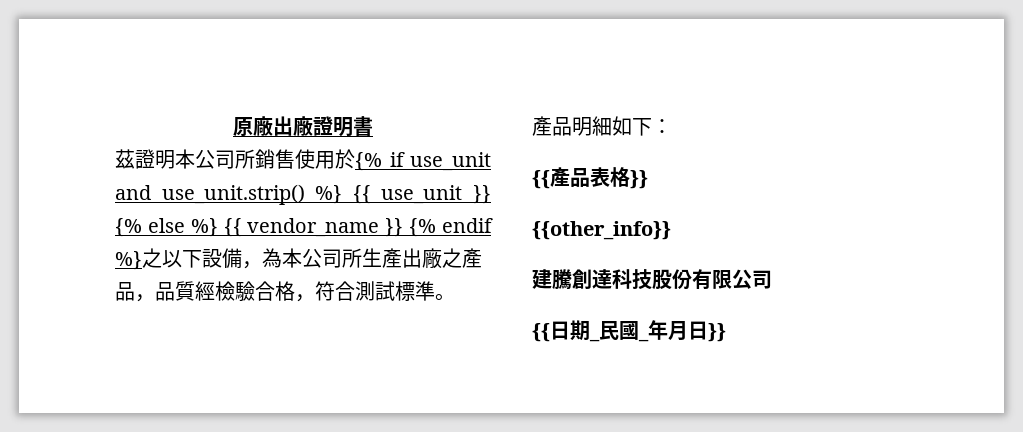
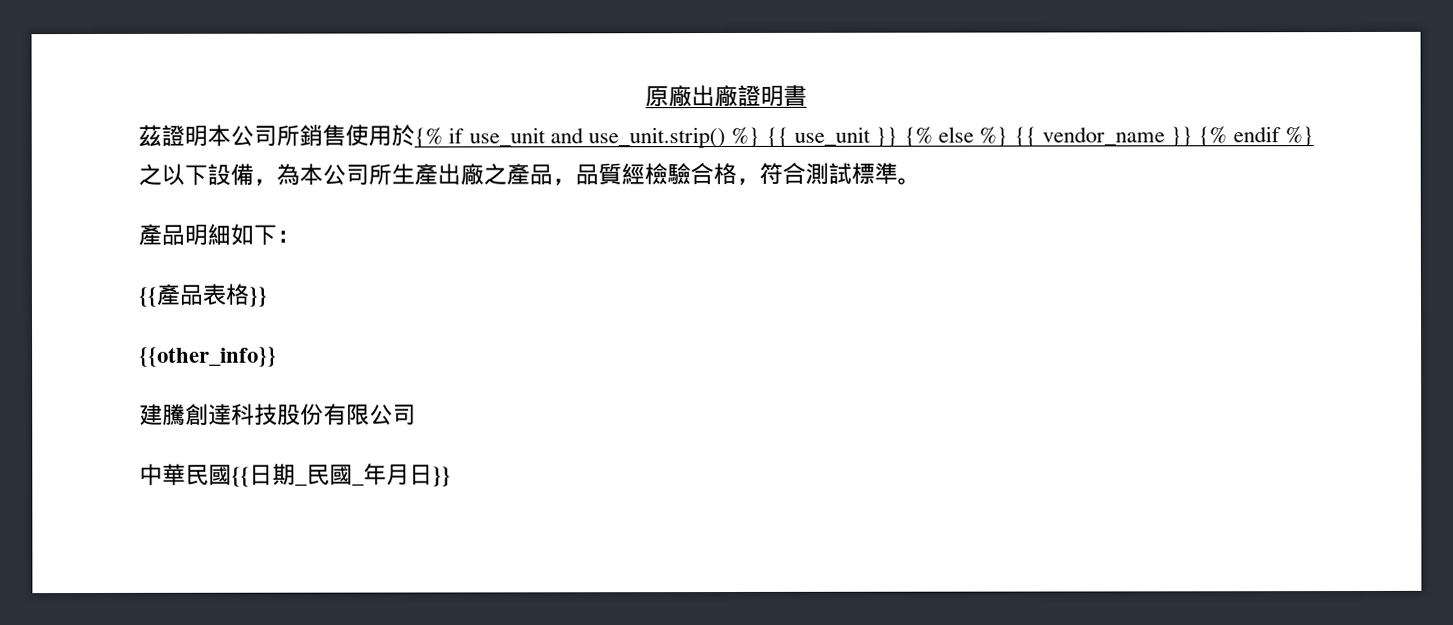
(772, 279) none -> [139,463,232,486] 中華民國

